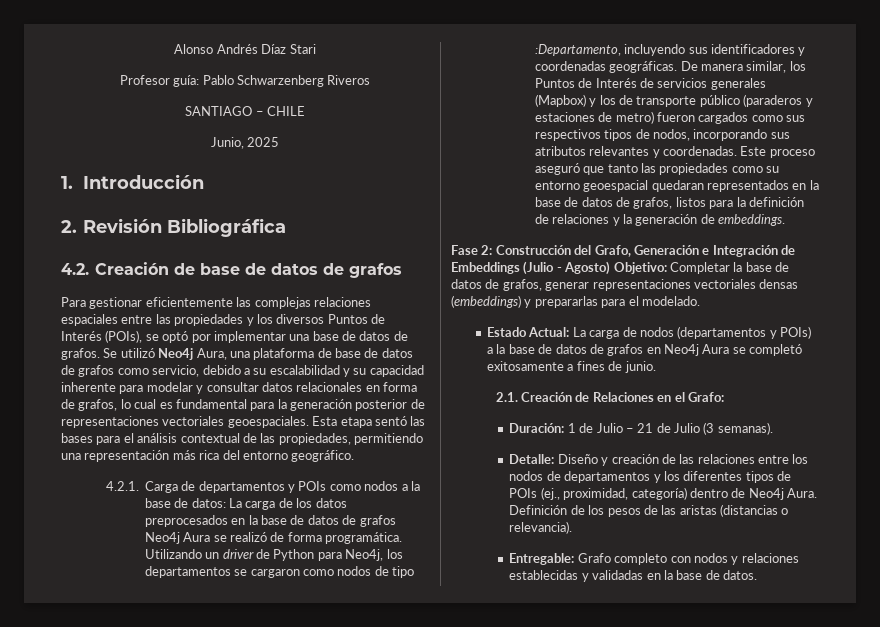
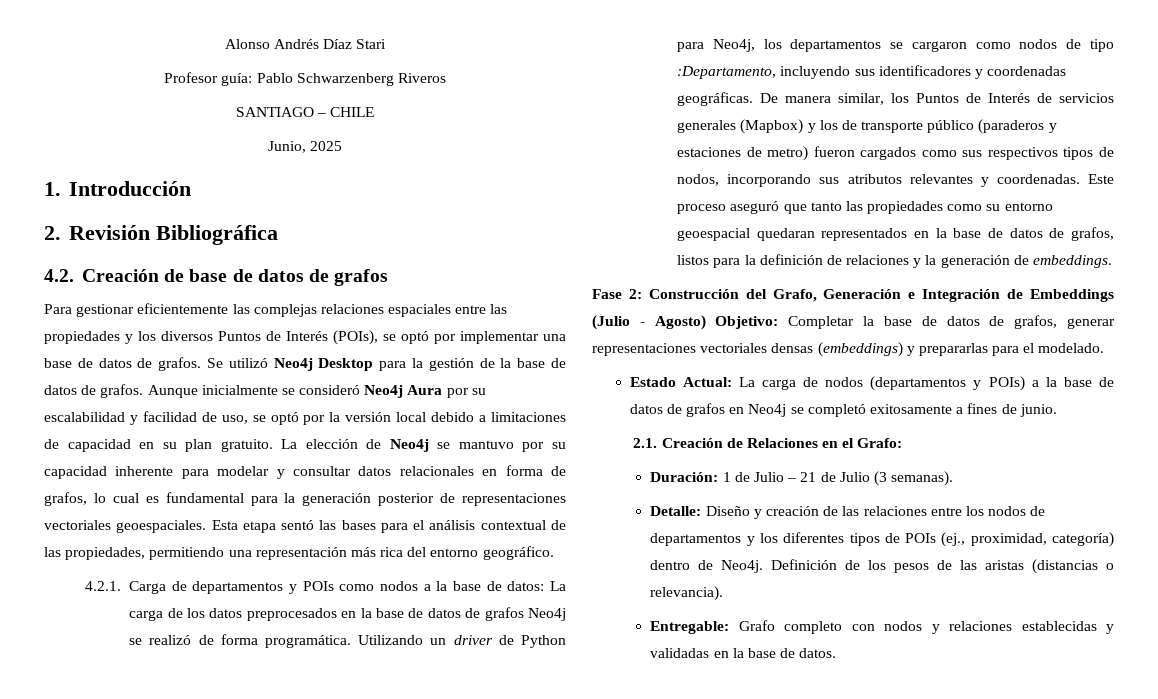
[196,348,413,360] [61,365,350,377] Aura, una plataforma de base de datos de grafos como servicio, debido a su escalabilidad y -> [318,358,567,371] [44,384,486,398] [44,411,566,425] [44,439,545,452] Desktop para la gestión de la base de datos de grafos. Aunque inicialmente se consideró Neo4j Aura por su escalabilidad y facilidad de uso, se optó por la versión local debido a limitaciones de capacidad en su plan gratuito. La elección de Neo4j se mantuvo por
[183,532,211,542] Aura -> (566, 614) none
[702,344,730,354] Aura -> (787, 410) none
[748,488,818,500] Neo4j Aura. -> [721,560,764,573] Neo4j.

